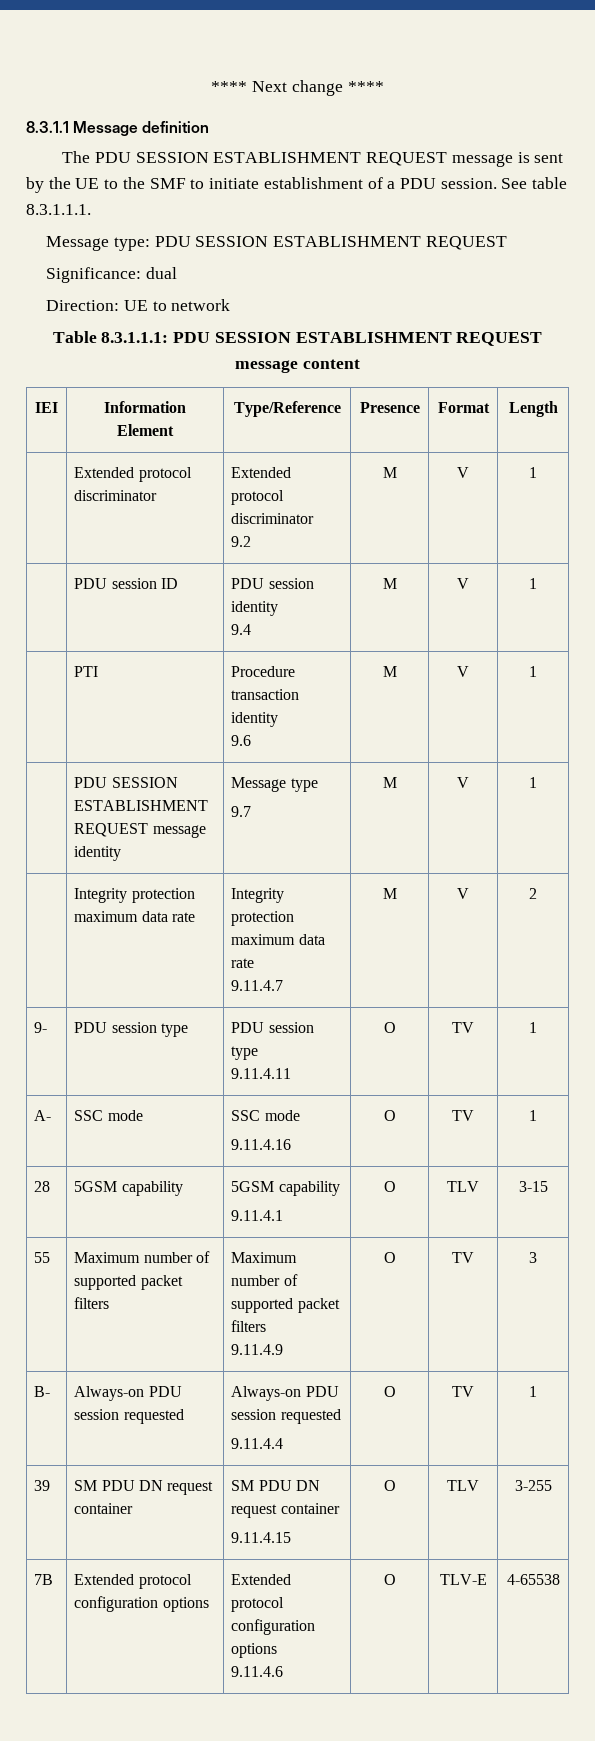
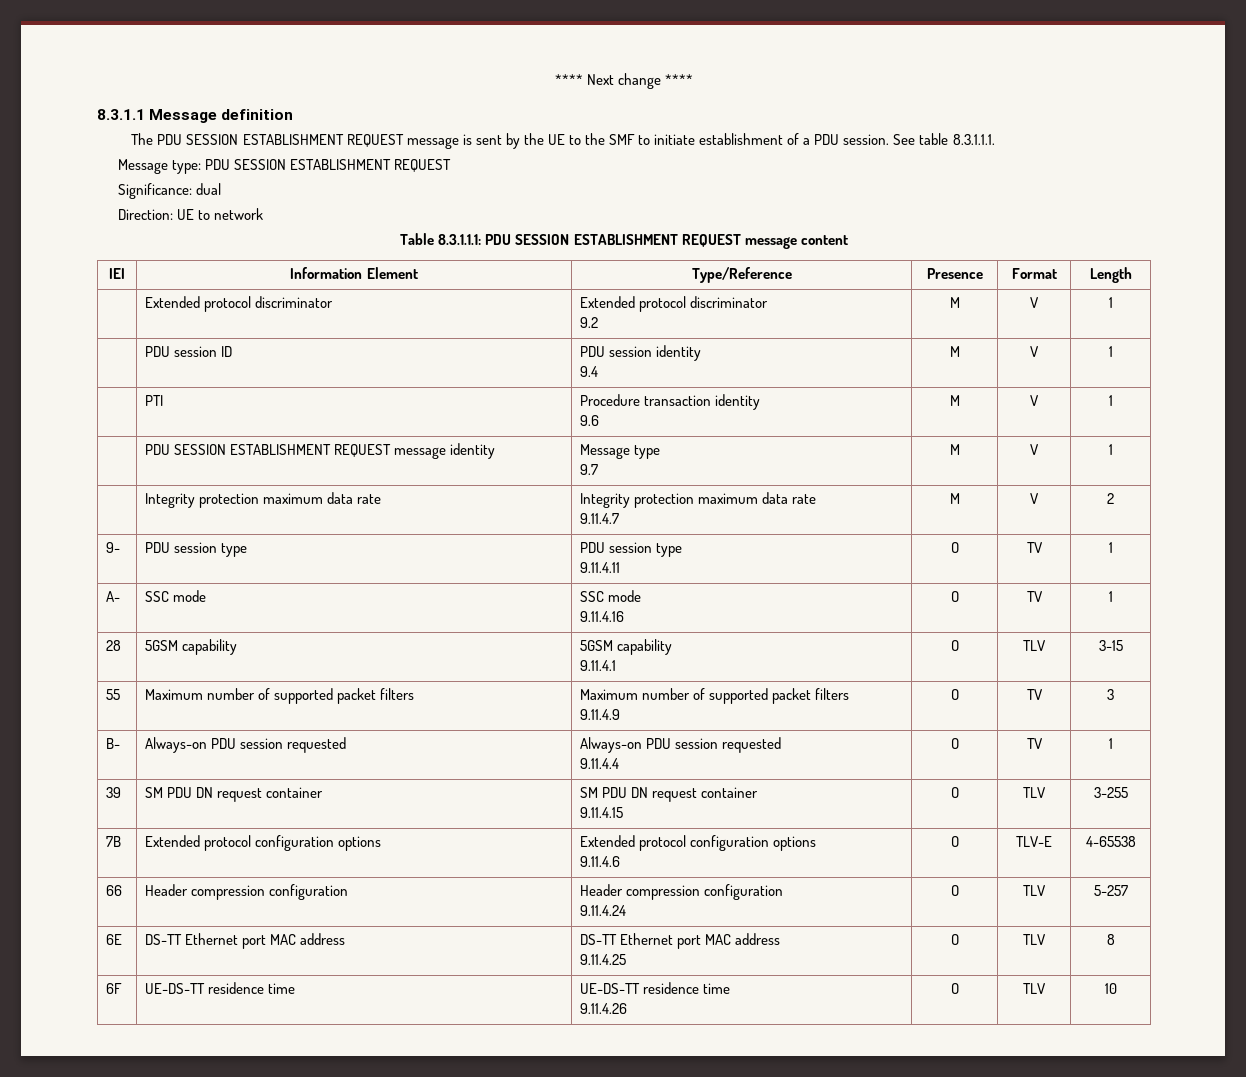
(560, 1579) none -> [105,885,122,896] [144,884,348,900] [579,884,783,900] [579,905,626,916] [950,885,959,896] [1023,885,1046,896] [1093,885,1128,896] [105,934,122,945] [144,933,345,949] [579,933,780,949] [579,954,626,965] [950,934,959,945] [1023,934,1046,945] [1106,934,1115,945] [105,983,122,994] [144,982,295,994] [579,982,730,994] [579,1003,627,1014] [950,983,959,994] [1023,983,1046,994] [1104,983,1117,994] // 66 | Header compression configuration | Header compression configuration // 9.11.4.24 | O | TLV | 5-257 // 6E | DS-TT Ethernet port MAC address | DS-TT Ethernet port MAC address // 9.11.4.25 | O | TLV | 8 // 6F | UE-DS-TT residence time | UE-DS-TT residence time // 9.11.4.26 | O | TLV | 10

